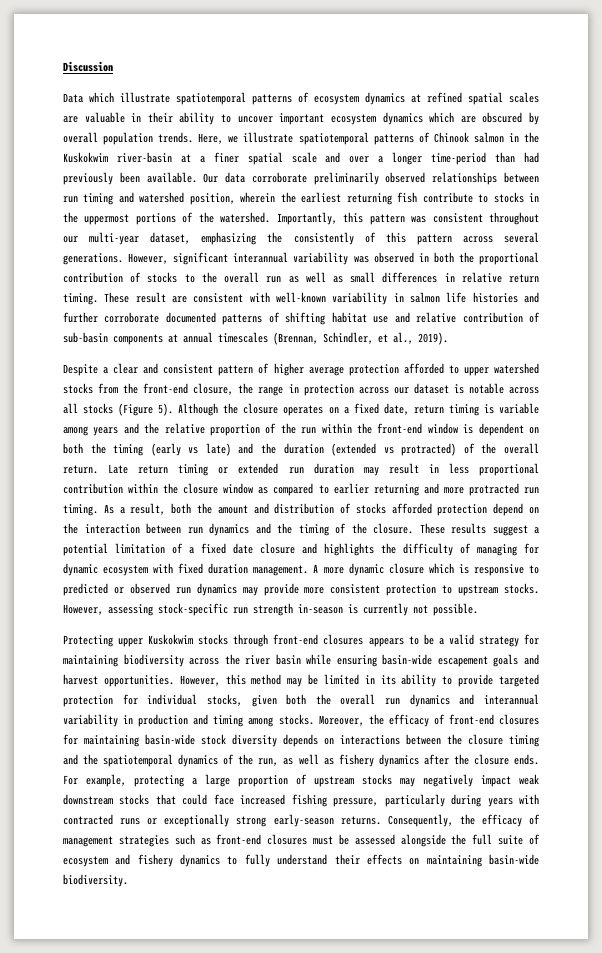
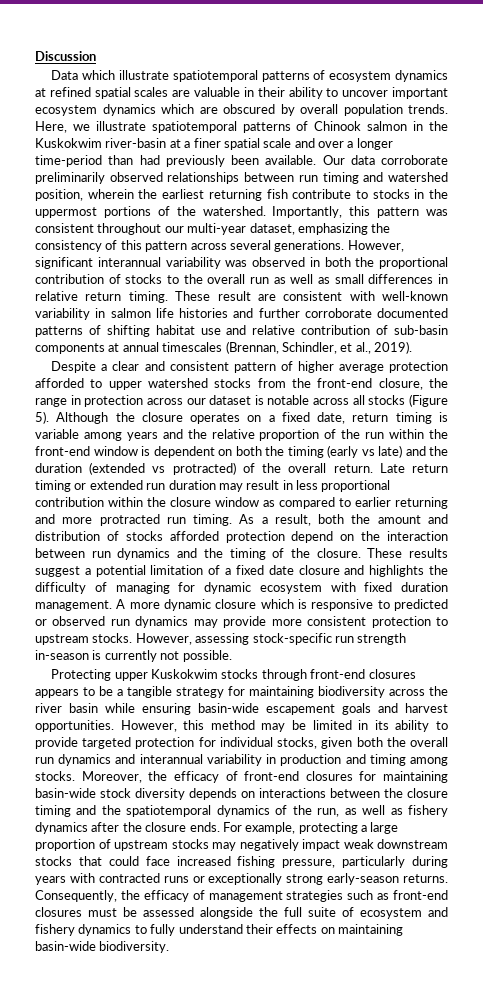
[293,232,354,245] consistently -> [35,240,102,252] consistency
[448,634,474,645] valid -> [127,686,172,698] tangible

